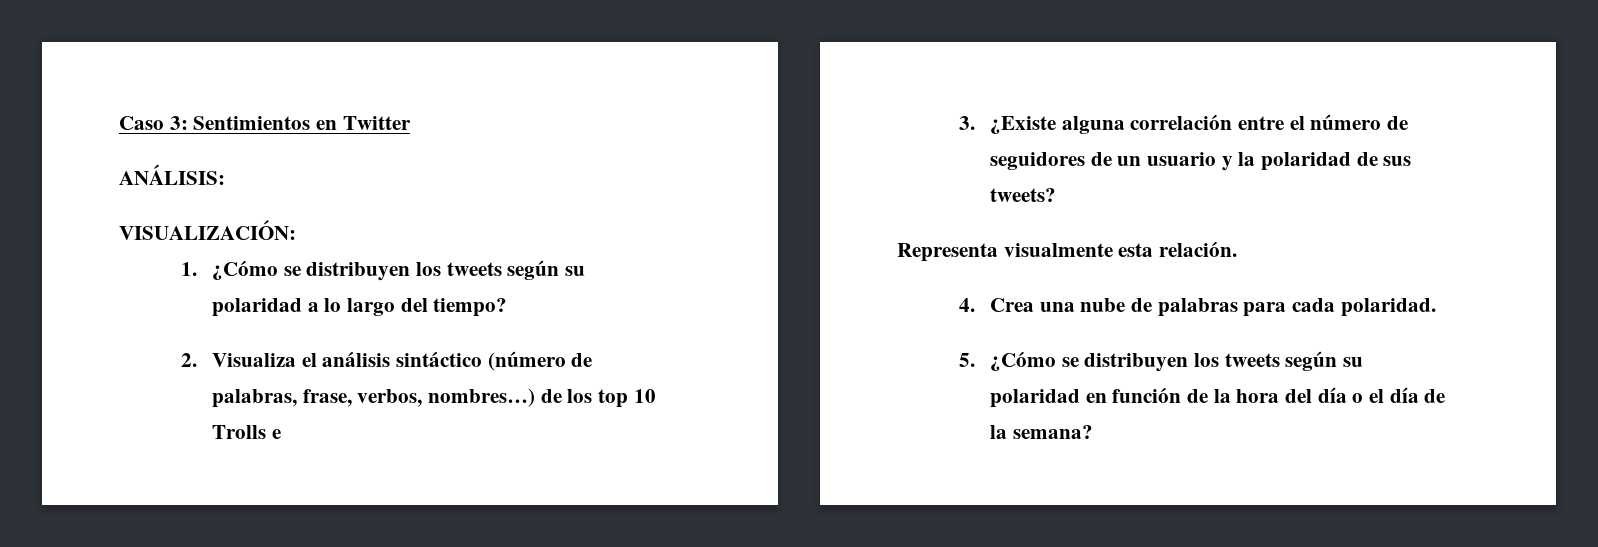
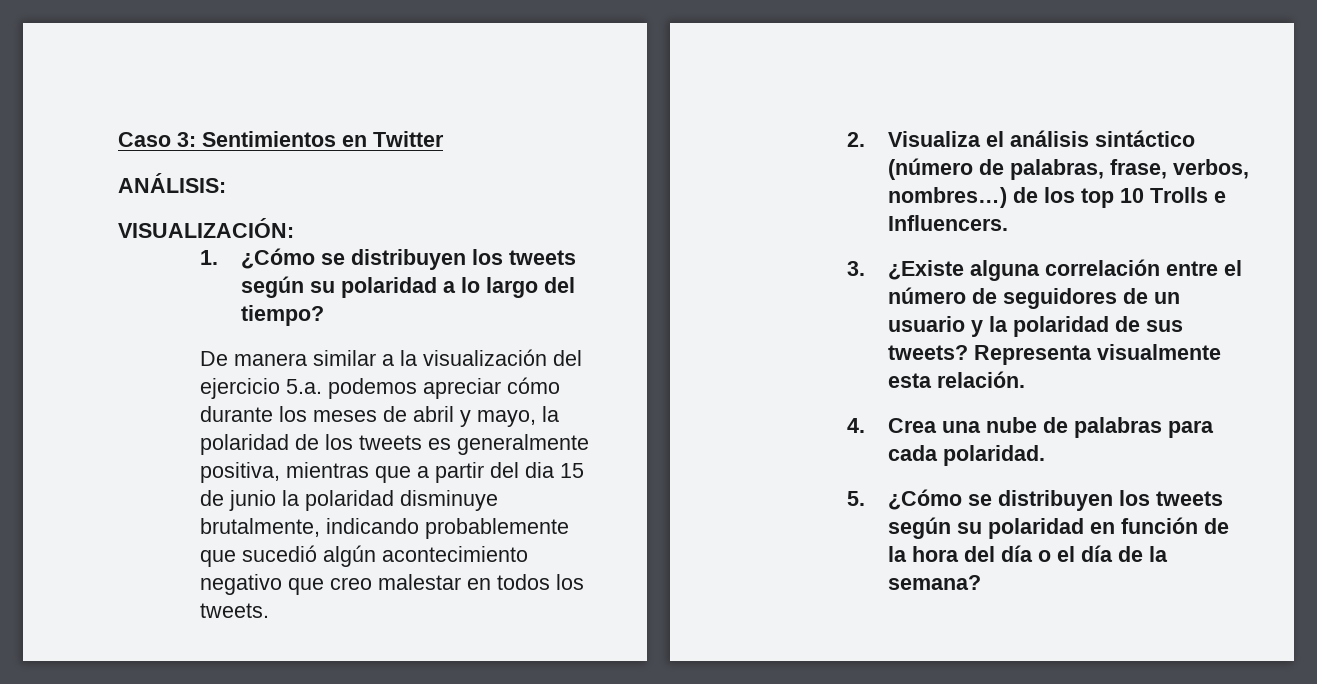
(508, 307) none -> [200,349,583,366] [200,377,561,399] [200,406,560,427] [200,434,590,455] [200,462,585,483] [200,490,499,511] [200,518,570,539] [200,545,529,567] [200,574,585,595] [200,603,270,618] // De manera similar a la visualización del ejercicio 5.a. podemos apreciar cómo durante los meses de abril y mayo, la polaridad de los tweets es generalmente positiva, mientras que a partir del dia 15 de junio la polaridad disminuye brutalmente, indicando probablemente que sucedió algún acontecimiento negativo que creo malestar en todos los tweets.
(281, 434) none -> [888,215,1009,231] Influencers.
(1056, 195) // -> (969, 352) none

